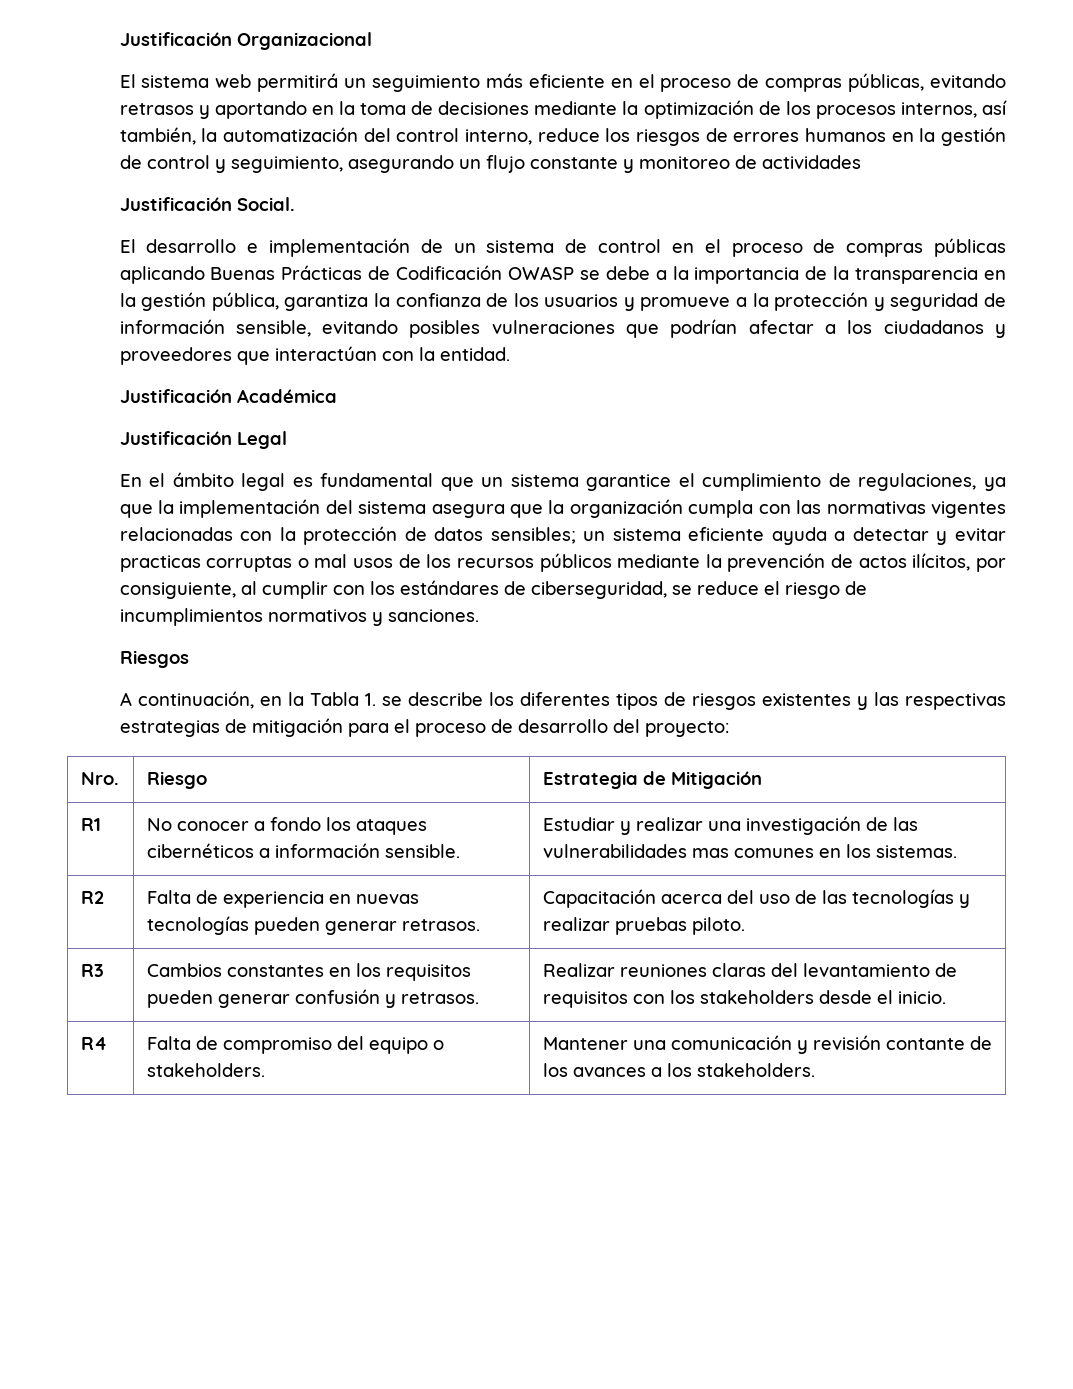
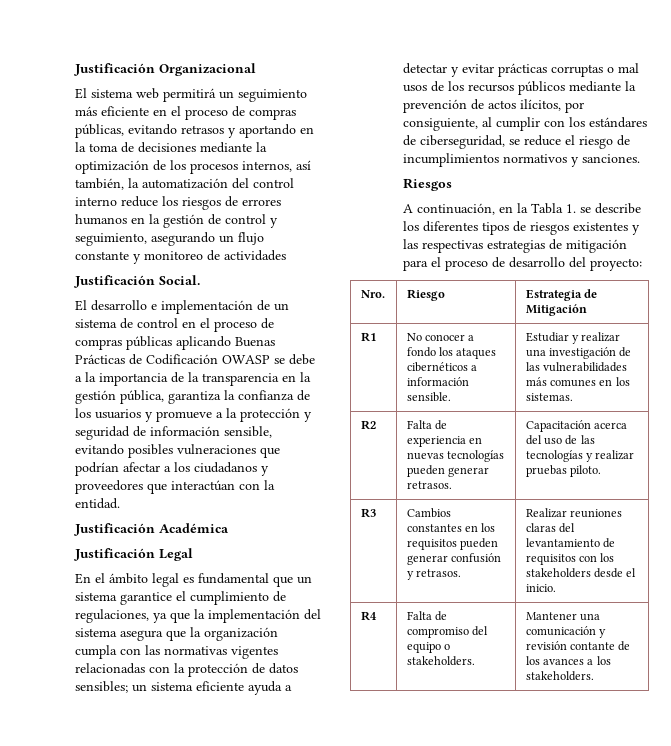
[464,129,532,145] interno, -> [74,197,117,206] interno
[119,555,201,572] practicas -> [497,63,547,77] prácticas
[691,848,729,858] mas -> [525,377,547,386] más

